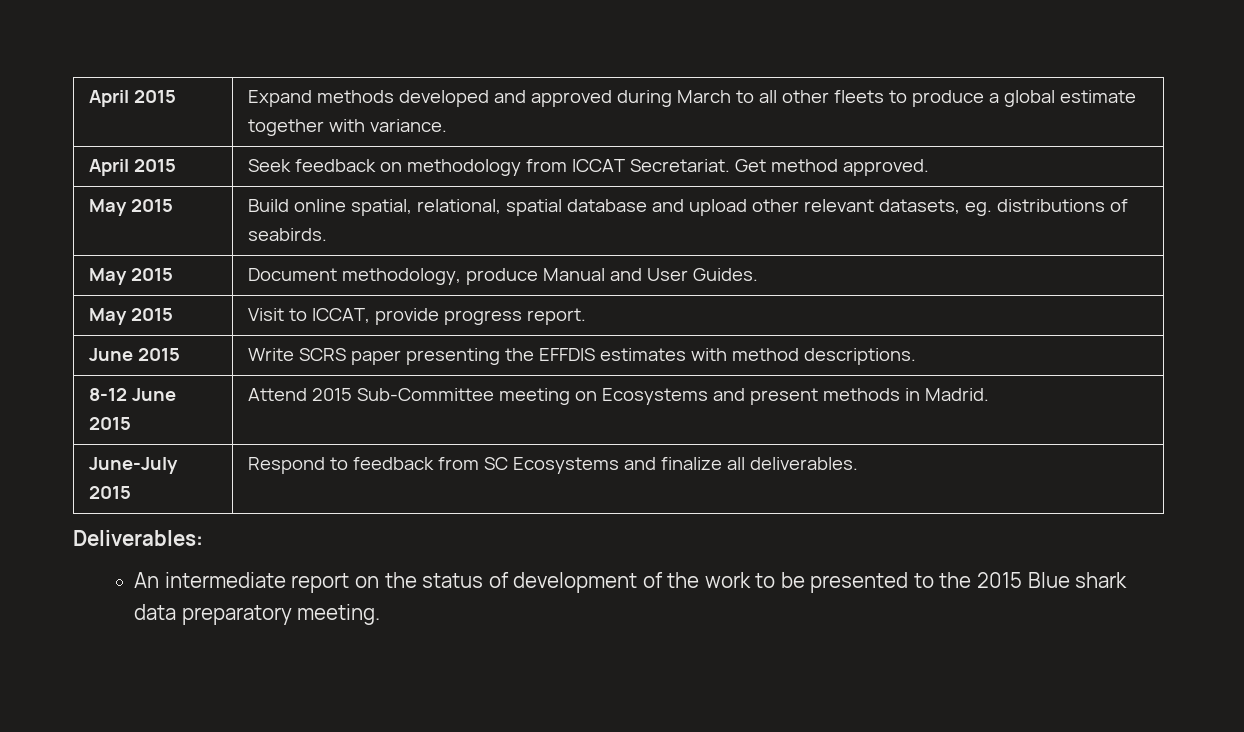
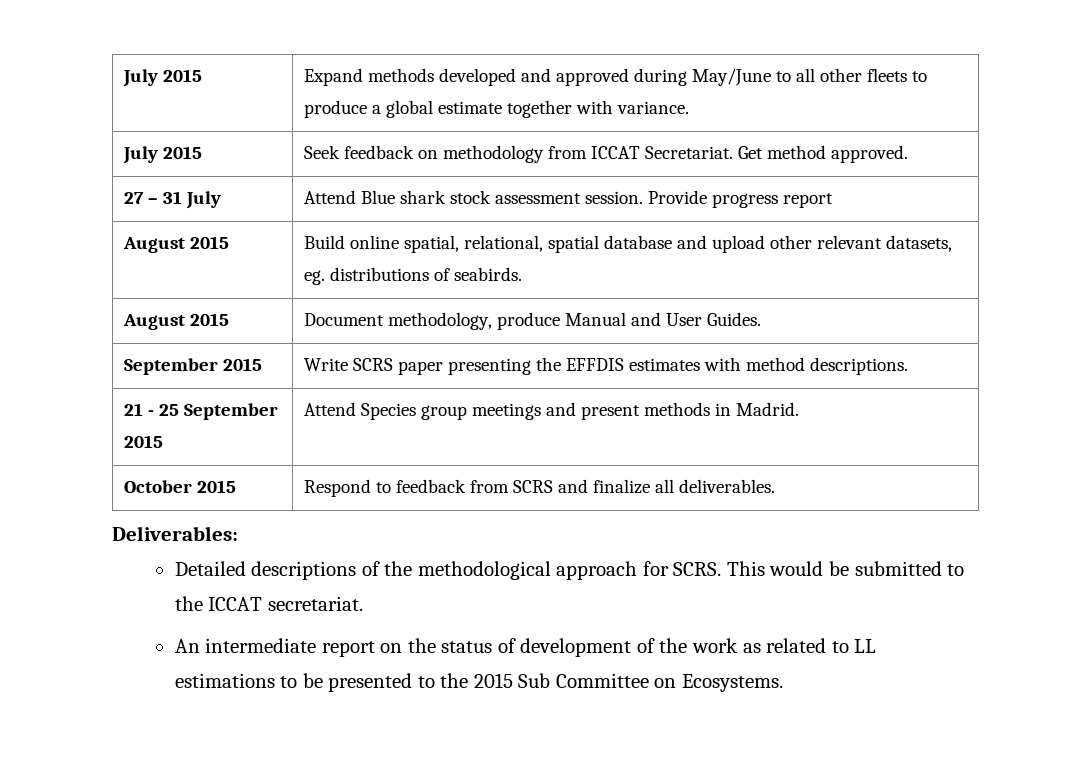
[89,90,130,107] April -> [122,69,158,87] July
[677,90,732,103] March -> [691,68,771,86] May/June
[89,159,130,176] April -> [122,146,158,164] July
[89,199,128,216] May -> [123,191,221,209] [303,190,833,208] [122,237,185,253] 27 – 31 July | Attend Blue shark stock assessment session. Provide progress report // August
[89,268,128,285] May -> [122,314,185,330] August
[89,308,174,325] [248,308,587,325] [89,348,134,361] May 2015 | Visit to ICCAT, provide progress report. // June -> [123,358,218,375] September
[89,388,177,401] [89,417,132,430] [248,388,709,405] 8-12 June 2015 | Attend 2015 Sub-Committee meeting on Ecosystems -> [123,403,278,420] [123,435,163,448] [303,402,541,420] 21 - 25 September 2015 | Attend Species group meetings
[89,457,179,474] June-July -> [123,480,192,493] October
[484,457,620,474] SC Ecosystems -> [512,480,553,493] SCRS
(203, 538) none -> [174,561,965,580] [174,596,363,611] // Detailed descriptions of the methodological approach for SCRS. This would be submitted to the ICCAT secretariat.
(751, 580) none -> [742,638,877,653] [174,673,275,688] as related to LL estimations
[1027,572,1128,588] [134,604,381,625] Blue shark data preparatory meeting. -> [518,673,783,692] Sub Committee on Ecosystems.

